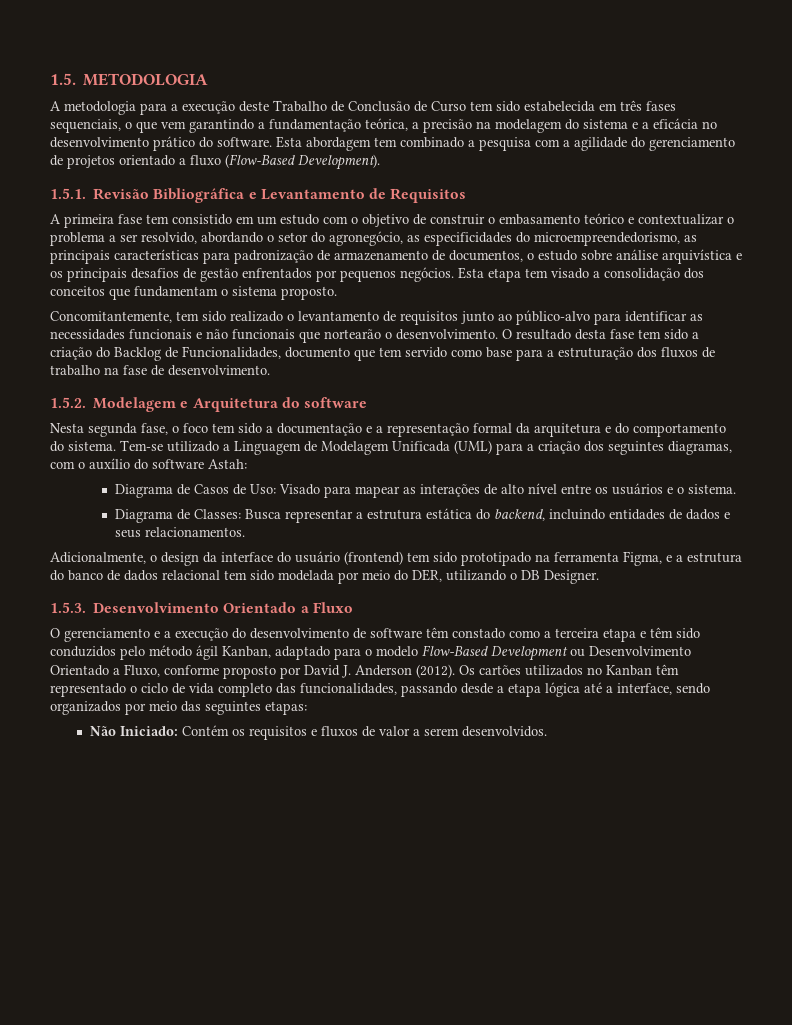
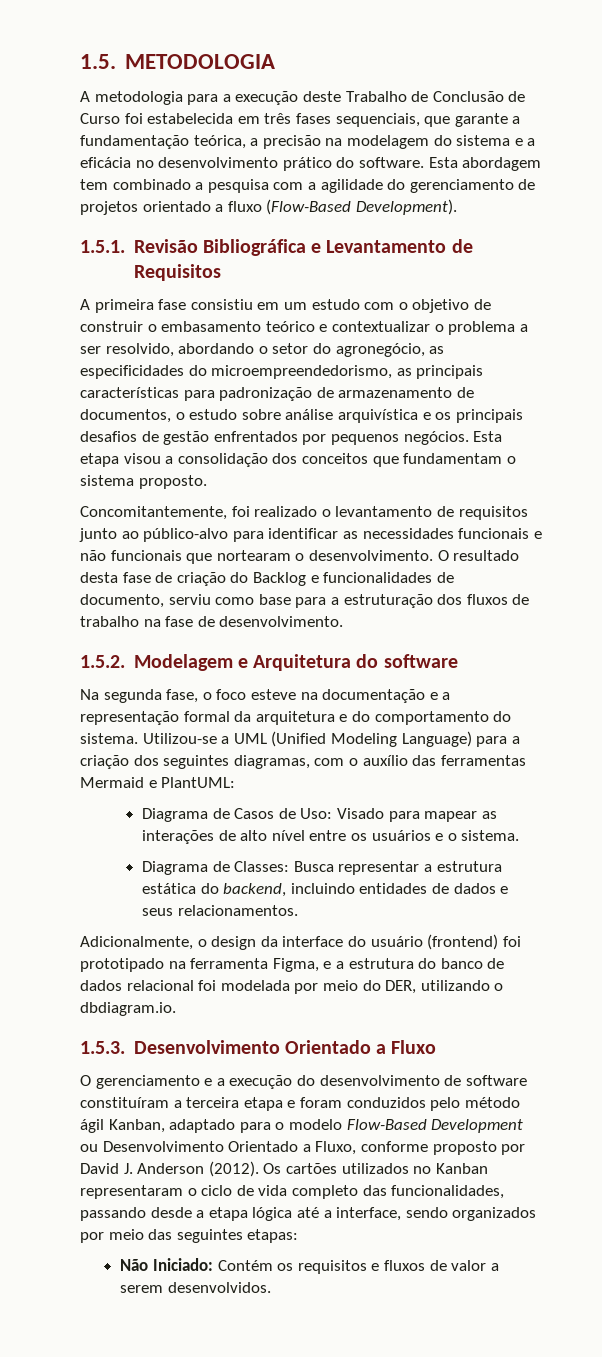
[470,101,520,112] tem sido -> [124,113,143,124] foi
[125,119,254,133] o que vem garantindo -> [424,113,508,127] que garante
[146,214,232,225] tem consistido -> [190,299,253,310] consistiu
[525,268,589,279] tem visado -> [123,453,161,464] visou
[176,311,226,322] tem sido -> [231,506,250,517] foi
[324,329,381,339] nortearão -> [216,550,291,561] nortearam
[638,329,699,340] [50,346,447,361] tem sido a criação do Backlog de Funcionalidades, documento que tem servido -> [155,572,454,586] [80,594,211,608] de criação do Backlog e funcionalidades de documento, serviu
[50,423,84,433] Nesta -> [80,689,99,700] Na
[212,423,273,434] tem sido a -> [250,689,318,700] esteve na
[120,440,492,455] Tem-se utilizado a Linguagem de Modelagem Unificada (UML) -> [142,731,472,747] Utilizou-se a UML (Unified Modeling Language)
[134,459,247,470] do software Astah: -> [412,755,526,766] [80,777,236,788] das ferramentas Mermaid e PlantUML:
[407,552,457,563] tem sido -> [502,936,521,947] foi
[224,570,274,581] tem sido -> [198,980,217,991] foi
[521,570,599,584] DB Designer. -> [80,1002,176,1016] dbdiagram.io.
[426,627,540,639] têm constado como -> [80,1097,169,1108] constituíram
[650,627,700,639] têm sido -> [299,1097,342,1108] foram
[656,664,679,675] [50,683,126,697] têm representado -> [80,1185,183,1199] representaram

